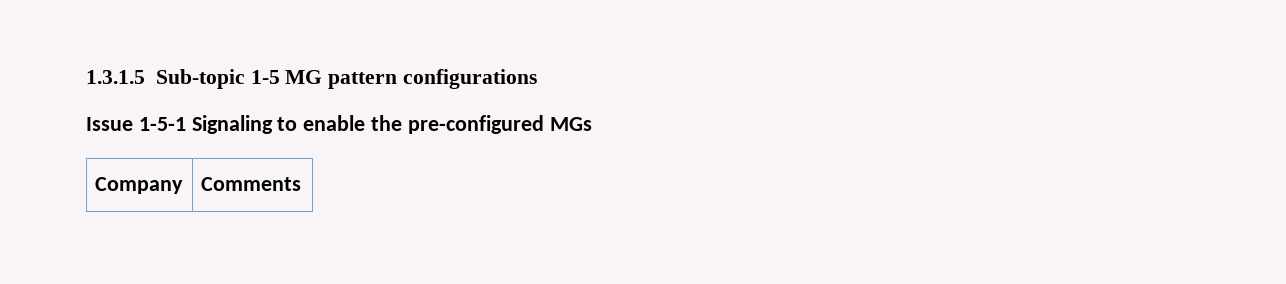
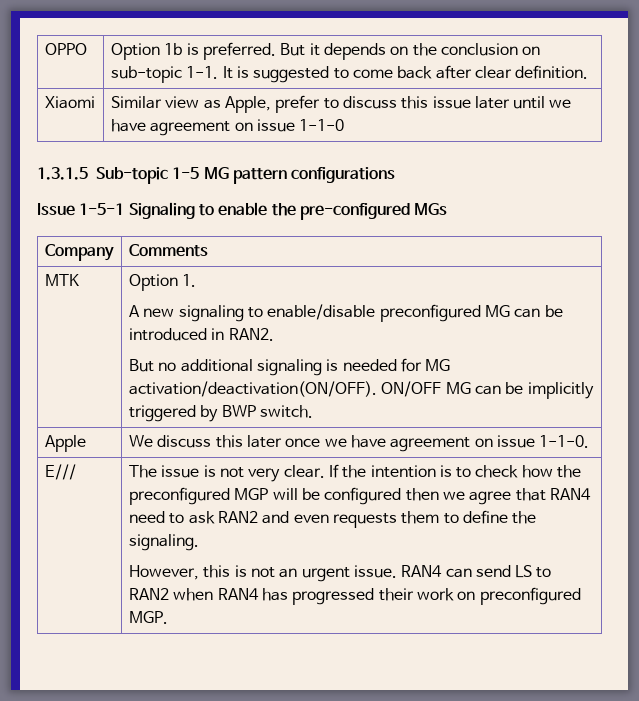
(86, 77) none -> [44,43,87,55] [110,42,541,60] [110,65,589,83] [44,96,95,109] [110,95,572,113] [110,119,345,136] OPPO | Option 1b is preferred. But it depends on the conclusion on sub-topic 1-1. It is suggested to come back after clear definition. // Xiaomi | Similar view as Apple, prefer to discuss this issue later until we have agreement on issue 1-1-0 //
(302, 184) none -> [44,274,79,286] [128,274,197,291] [128,304,563,322] [128,328,274,341] [128,358,451,376] [128,381,594,399] [128,405,313,422] [44,435,86,452] [128,435,590,452] [44,464,76,480] [128,464,582,482] [128,487,591,505] [128,510,537,528] [128,534,199,551] [128,565,552,582] [128,587,581,605] [128,611,168,624] // MTK | Option 1. // A new signaling to enable/disable preconfigured MG can be introduced in RAN2. // But no additional signaling is needed for MG activation/deactivation(ON/OFF). ON/OFF MG can be implicitly triggered by BWP switch. // Apple | We discuss this later once we have agreement on issue 1-1-0. // E/// | The issue is not very clear. If the intention is to check how the preconfigured MGP will be configured then we agree that RAN4 need to ask RAN2 and even requests them to define the signaling. // However, this is not an urgent issue. RAN4 can send LS to RAN2 when RAN4 has progressed their work on preconfigured MGP.

